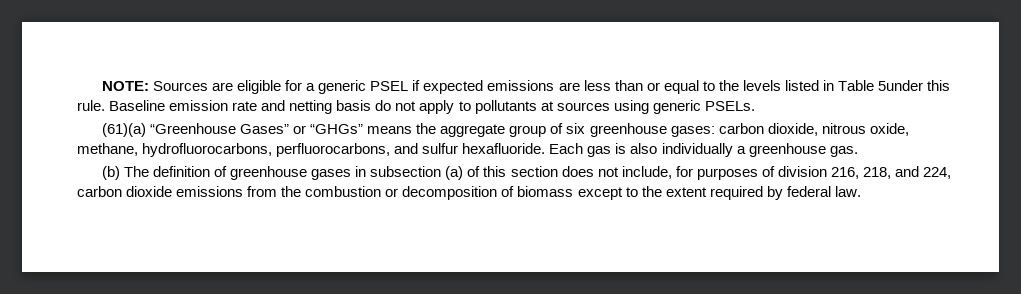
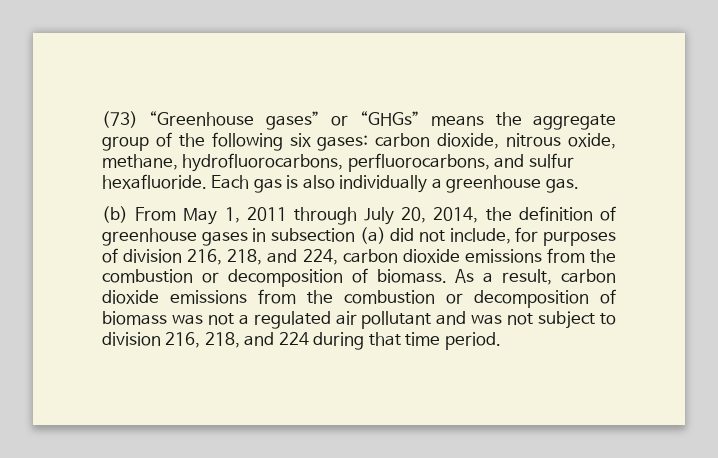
[101,80,951,94] [77,100,755,114] [101,123,290,137] NOTE: Sources are eligible for a generic PSEL if expected emissions are less than or equal to the levels listed in Table 5under this rule. Baseline emission rate and netting basis do not apply to pollutants at sources using generic PSELs. // (61)(a) “Greenhouse Gases” -> [102,111,320,130] (73) “Greenhouse gases”
[566,123,667,137] six greenhouse -> [178,132,311,151] the following six
[123,166,149,177] The -> [135,207,512,225] From May 1, 2011 through July 20, 2014, the
[467,166,594,177] of this section does -> [390,228,415,242] did
[517,186,861,200] biomass except to the extent required by federal law. -> [376,269,616,285] [102,289,616,308] [102,311,616,329] [102,332,501,350] biomass. As a result, carbon dioxide emissions from the combustion or decomposition of biomass was not a regulated air pollutant and was not subject to division 216, 218, and 224 during that time period.

